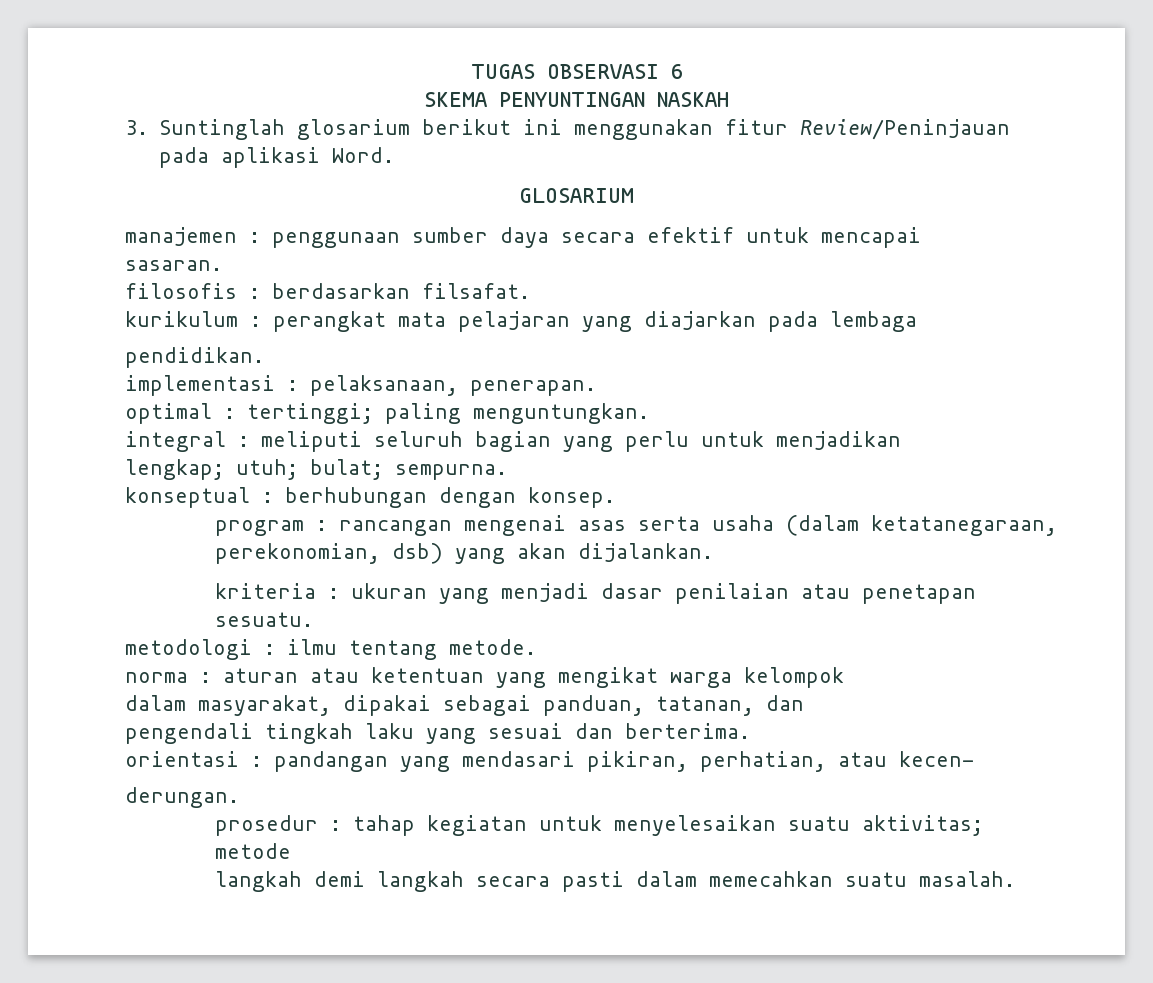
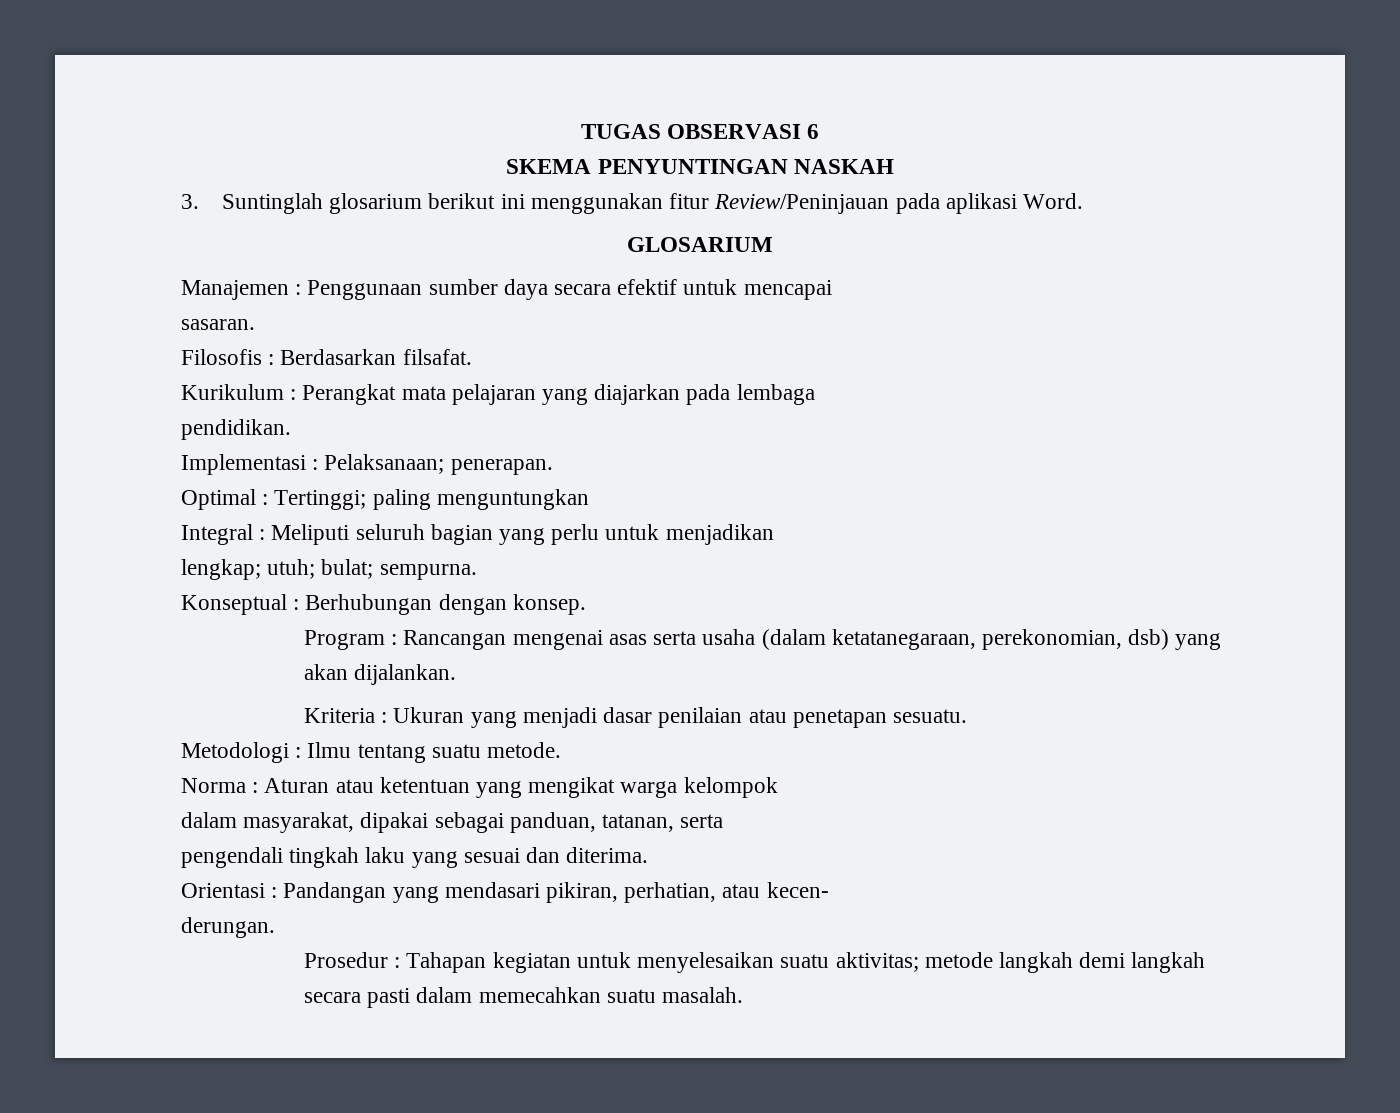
[124,227,400,248] manajemen : penggunaan -> [181,280,423,300] Manajemen : Penggunaan
[124,283,530,299] [124,311,386,332] filosofis : berdasarkan filsafat. // kurikulum : perangkat -> [181,349,472,365] [181,384,397,405] Filosofis : Berdasarkan filsafat. // Kurikulum : Perangkat
[124,375,596,396] [124,403,649,424] [124,431,362,452] implementasi : pelaksanaan, penerapan. // optimal : tertinggi; paling menguntungkan. // integral : meliputi -> [181,454,553,475] [181,489,589,510] [181,524,350,545] Implementasi : Pelaksanaan; penerapan. // Optimal : Tertinggi; paling menguntungkan // Integral : Meliputi
[124,487,427,508] konseptual : berhubungan -> [181,594,433,615] Konseptual : Berhubungan
[214,520,452,536] program : rancangan -> [304,630,507,650] Program : Rancangan
[214,583,427,599] kriteria : ukuran -> [304,707,465,723] Kriteria : Ukuran
[124,639,536,660] [124,668,298,683] metodologi : ilmu tentang metode. // norma : aturan -> [181,742,562,763] [181,778,330,793] Metodologi : Ilmu tentang suatu metode. // Norma : Aturan
[765,695,804,711] dan -> [680,814,724,828] serta
[624,723,750,739] [124,751,388,772] berterima. // orientasi : pandangan -> [566,847,649,863] [181,882,387,903] diterima. // Orientasi : Pandangan
[214,815,415,836] prosedur : tahap -> [304,952,487,973] Prosedur : Tahapan
(291, 851) // -> (993, 960) none

